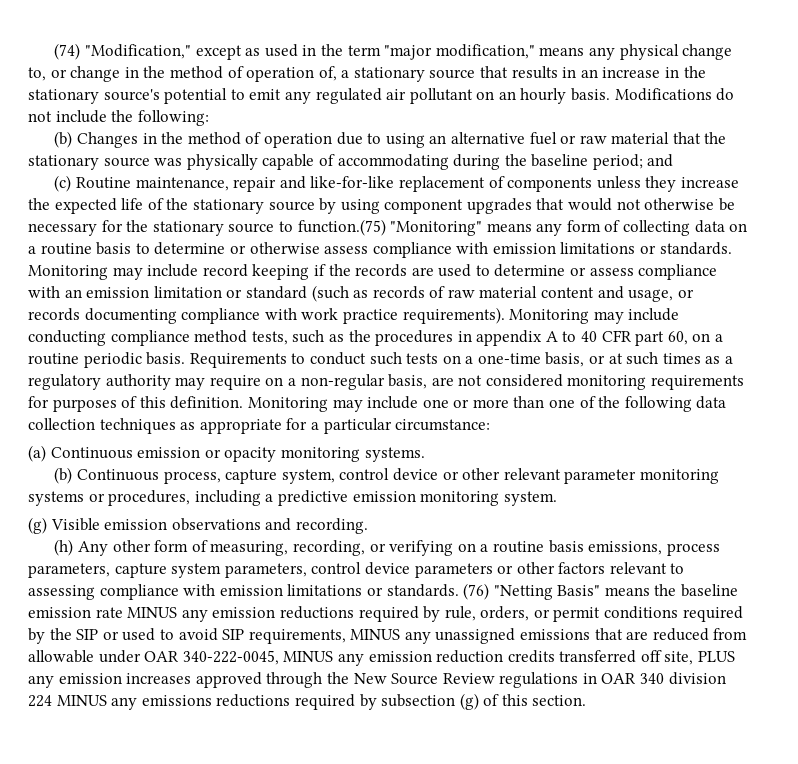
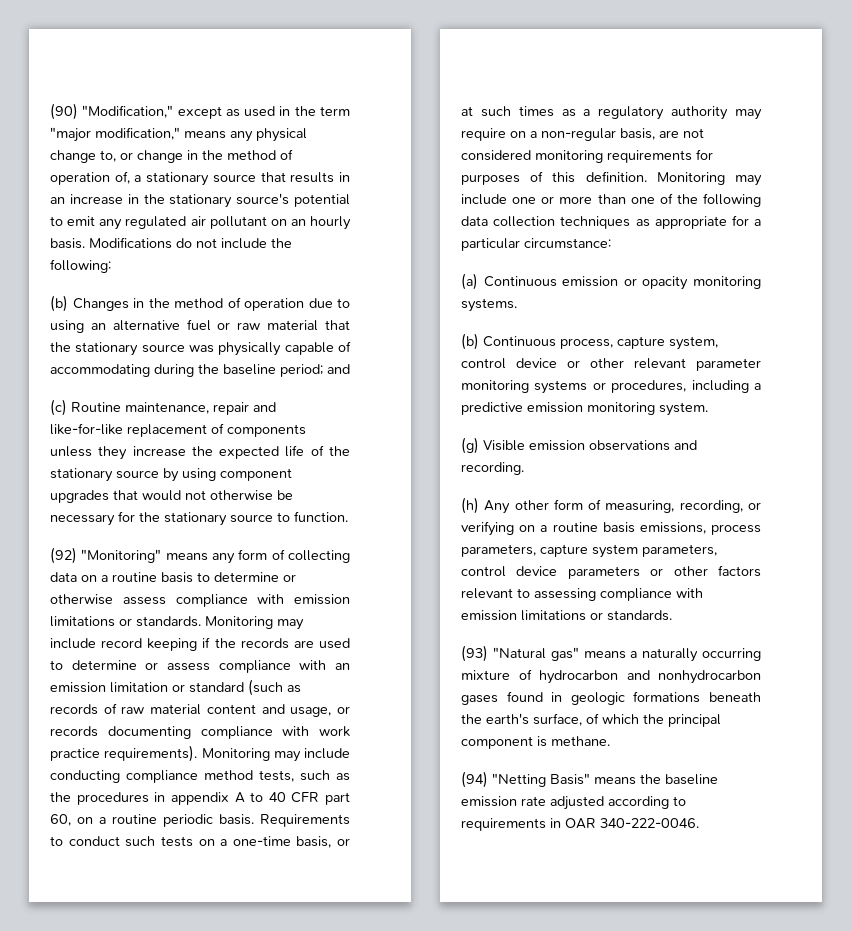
[54,43,81,60] (74) -> [50,103,78,120] (90)
[297,219,386,236] function.(75) -> [294,511,348,522] [50,547,77,564] function. // (92)
[463,583,490,600] (76) -> [461,645,761,662] [461,669,761,684] [461,691,761,705] [461,713,721,727] [461,736,610,749] [461,771,488,788] // (93) "Natural gas" means a naturally occurring mixture of hydrocarbon and nonhydrocarbon gases found in geologic formations beneath the earth's surface, of which the principal component is methane. // (94)
[127,606,743,622] [28,628,748,644] [28,650,736,666] [28,672,726,688] [28,693,587,710] MINUS any emission reductions required by rule, orders, or permit conditions required by the SIP or used to avoid SIP requirements, MINUS any unassigned emissions that are reduced from allowable under OAR 340-222-0045, MINUS any emission reduction credits transferred off site, PLUS any emission increases approved through the New Source Review regulations in OAR 340 division 224 MINUS any emissions reductions required by subsection (g) of this section. -> [550,796,686,810] [461,818,699,831] adjusted according to requirements in OAR 340-222-0046.

